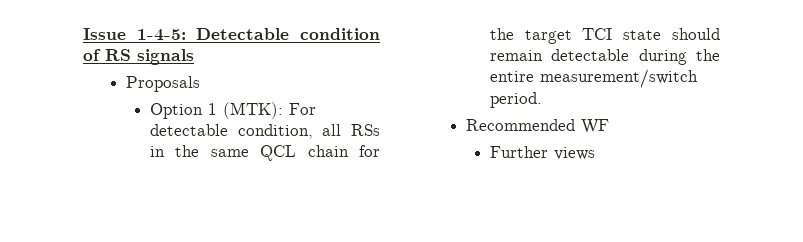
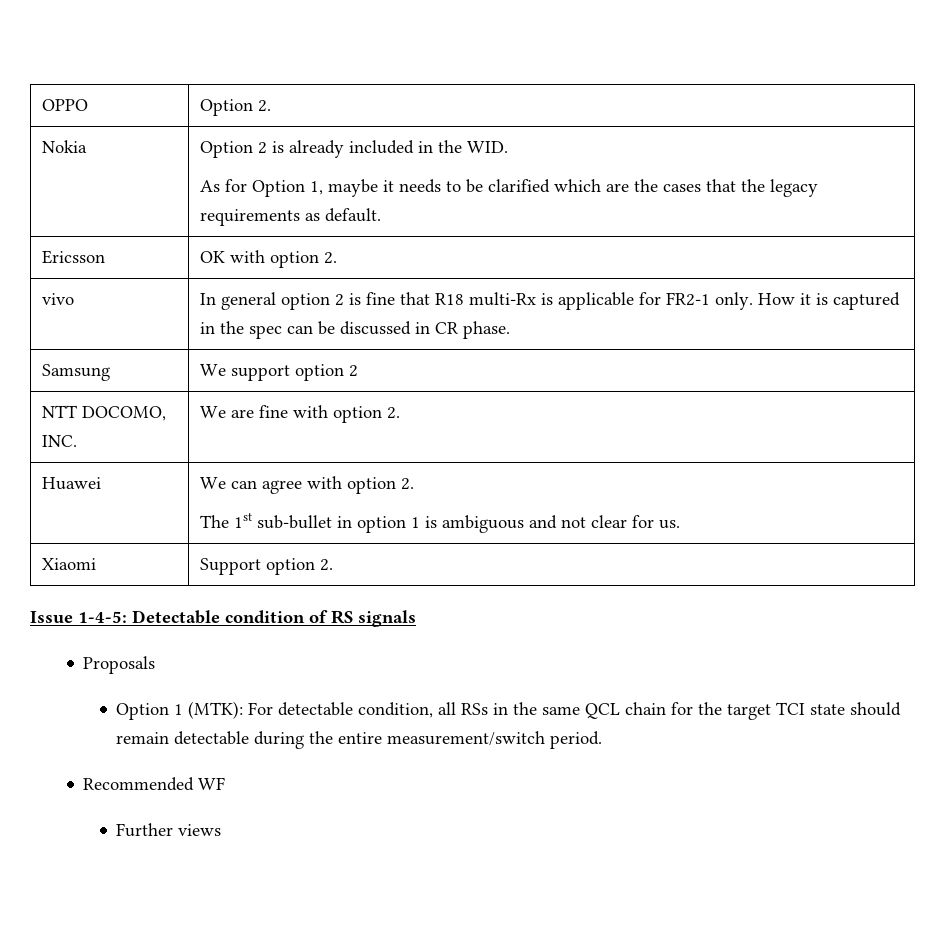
(83, 34) none -> [41,99,88,111] [199,99,271,116] [41,140,87,153] [199,140,508,158] [199,179,818,197] [199,208,381,226] [41,250,105,264] [199,250,337,268] [41,293,74,305] [199,292,900,310] [199,321,510,339] [41,364,110,381] [199,364,358,381] [41,405,166,421] [41,435,77,447] [199,405,400,423] [41,477,101,490] [199,476,414,494] [199,513,680,533] [41,558,96,570] [199,558,333,575] OPPO | Option 2. // Nokia | Option 2 is already included in the WID. // As for Option 1, maybe it needs to be clarified which are the cases that the legacy requirements as default. // Ericsson | OK with option 2. // vivo | In general option 2 is fine that R18 multi-Rx is applicable for FR2-1 only. How it is captured in the spec can be discussed in CR phase. // Samsung | We support option 2 // NTT DOCOMO, INC. | We are fine with option 2. // Huawei | We can agree with option 2. // The 1st sub-bullet in option 1 is ambiguous and not clear for us. // Xiaomi | Support option 2. //

